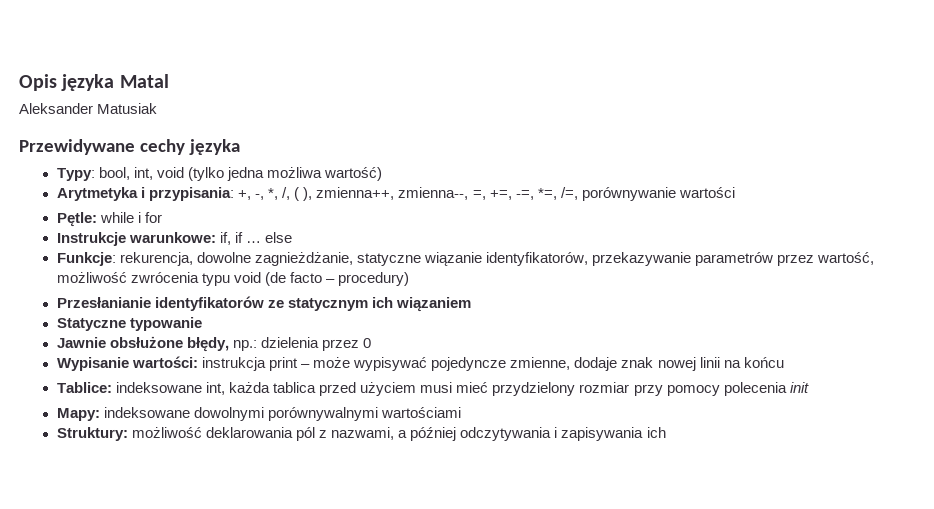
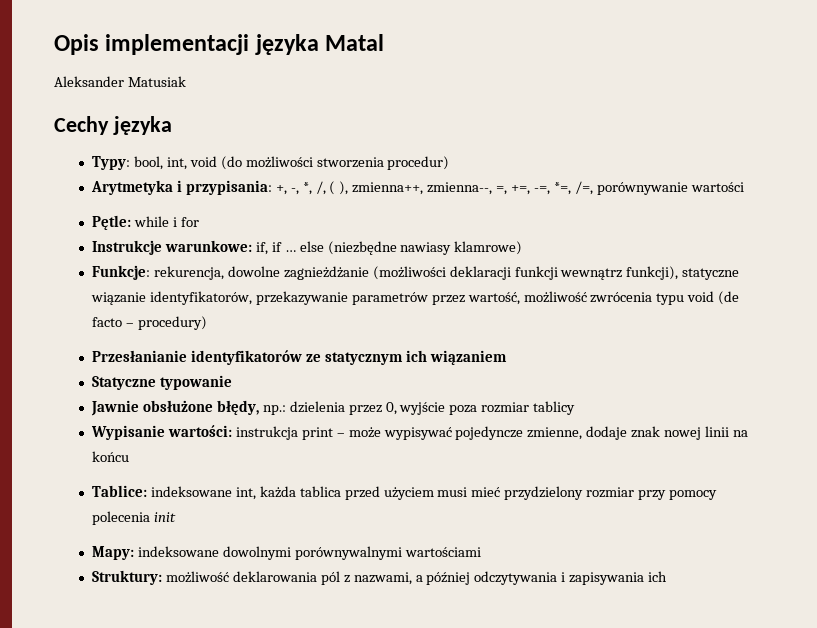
(57, 82) none -> [105,34,250,55] implementacji
[19,139,185,155] Przewidywane cechy -> [54,116,109,135] Cechy
[188,167,383,181] (tylko jedna możliwa wartość) -> [220,156,450,170] (do możliwości stworzenia procedur)
(293, 237) none -> [327,241,523,255] (niezbędne nawiasy klamrowe)
[255,252,354,266] zagnieżdżanie, -> [283,266,679,280] zagnieżdżanie (możliwości deklaracji funkcji wewnątrz funkcji),
[363,338,372,348] 0 -> [385,401,576,415] 0, wyjście poza rozmiar tablicy

